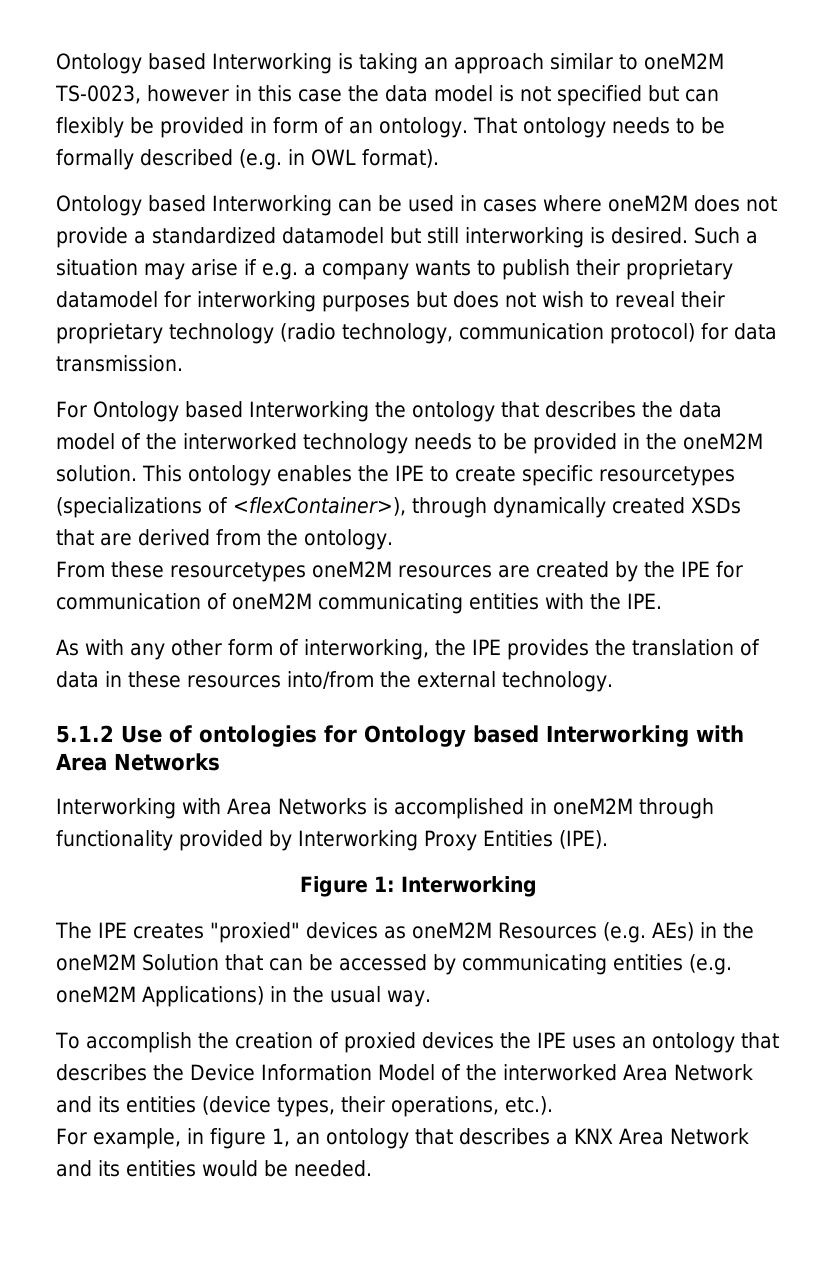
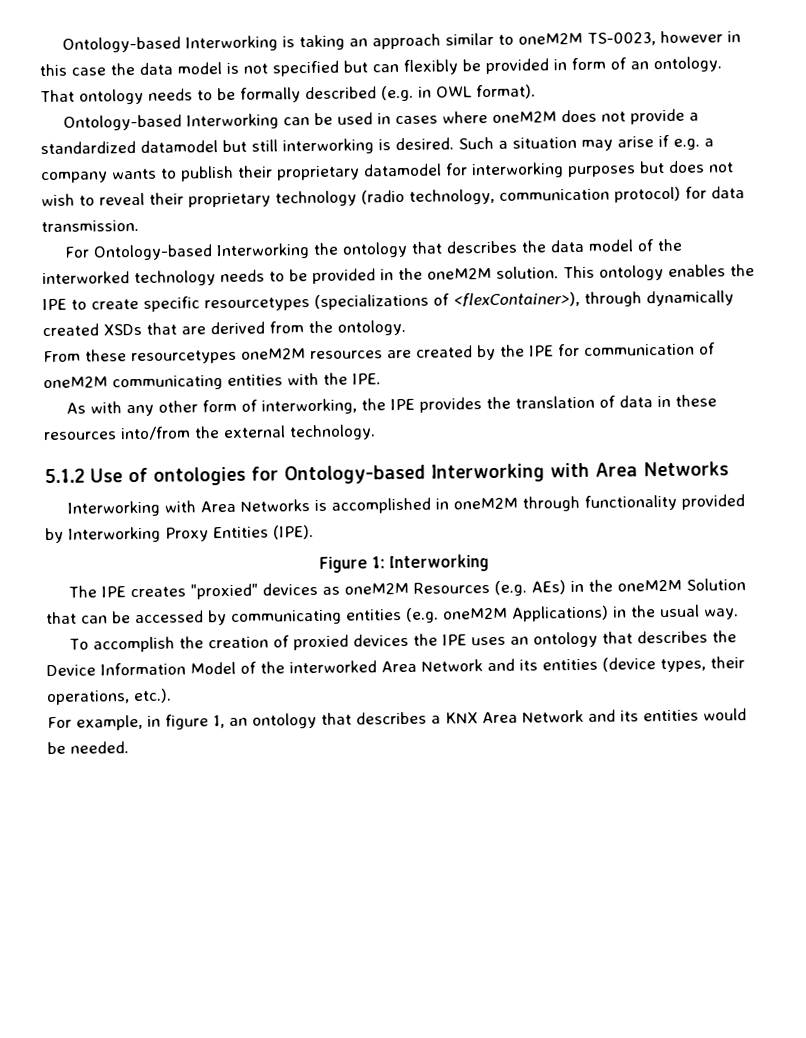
[56,53,206,74] Ontology based -> [61,36,181,53] Ontology-based
[56,195,206,216] Ontology based -> [62,114,182,131] Ontology-based
[92,401,243,422] Ontology based -> [92,244,213,261] Ontology-based
[364,725,539,747] Ontology based -> [284,464,426,485] Ontology-based

